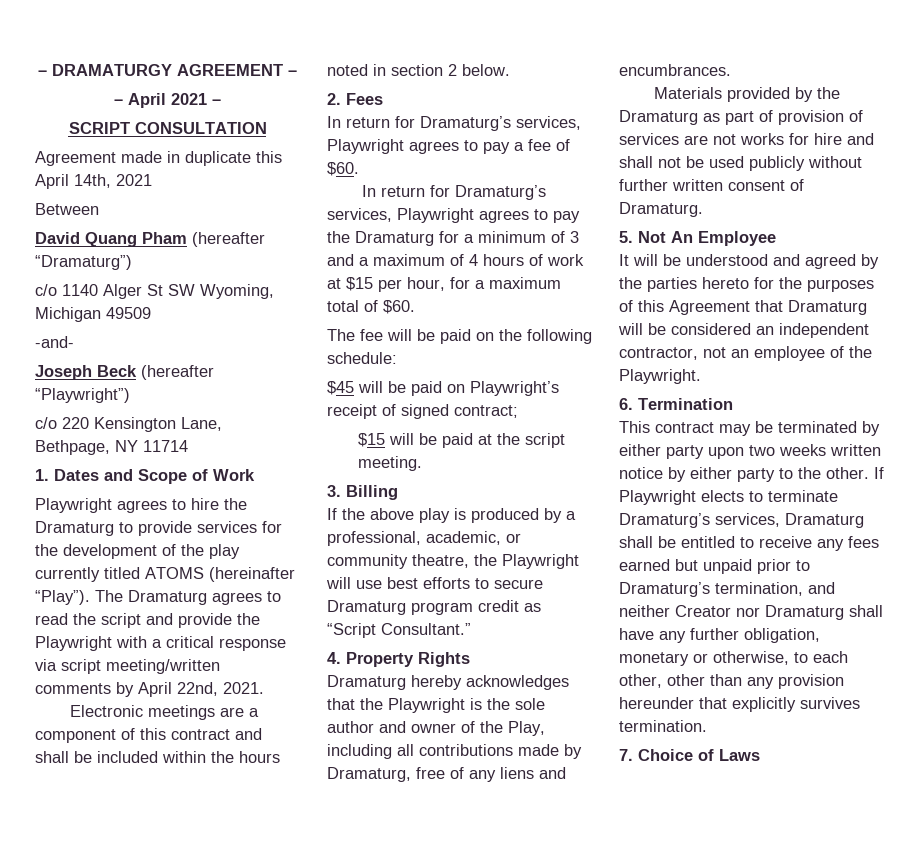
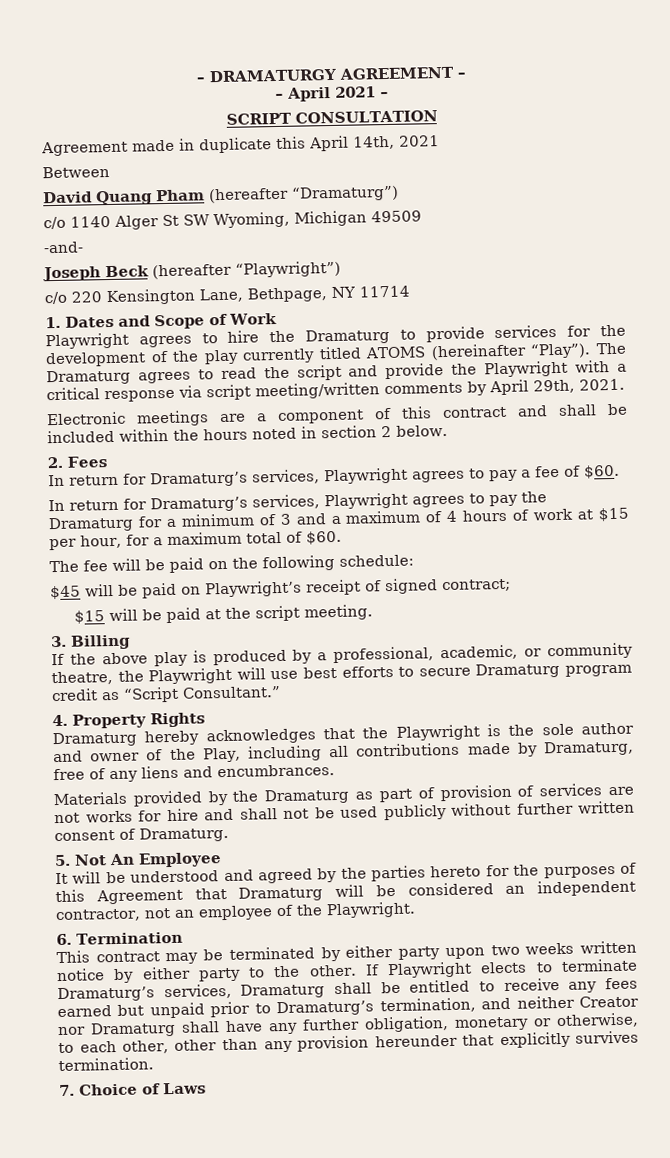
[177,682,218,696] 22nd, -> [533,379,575,394] 29th,

